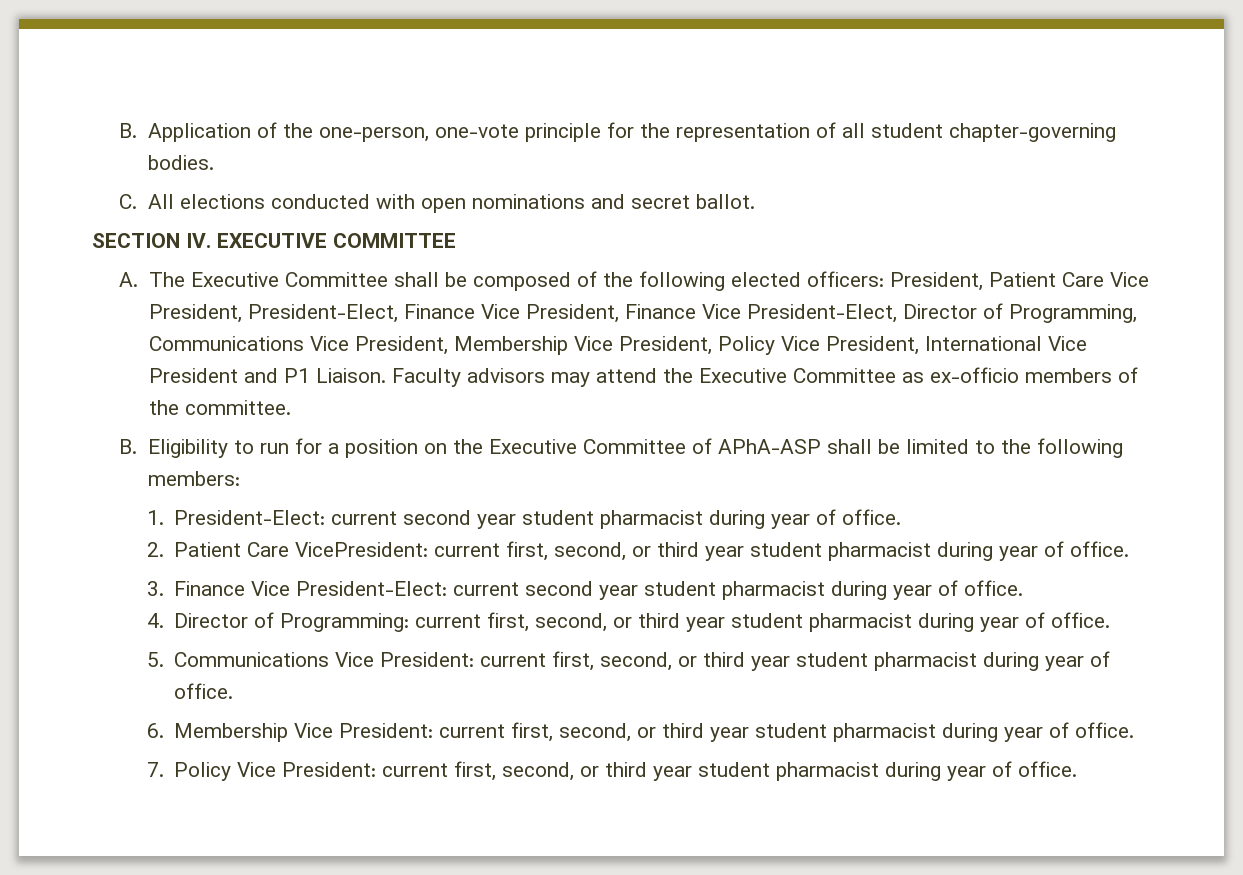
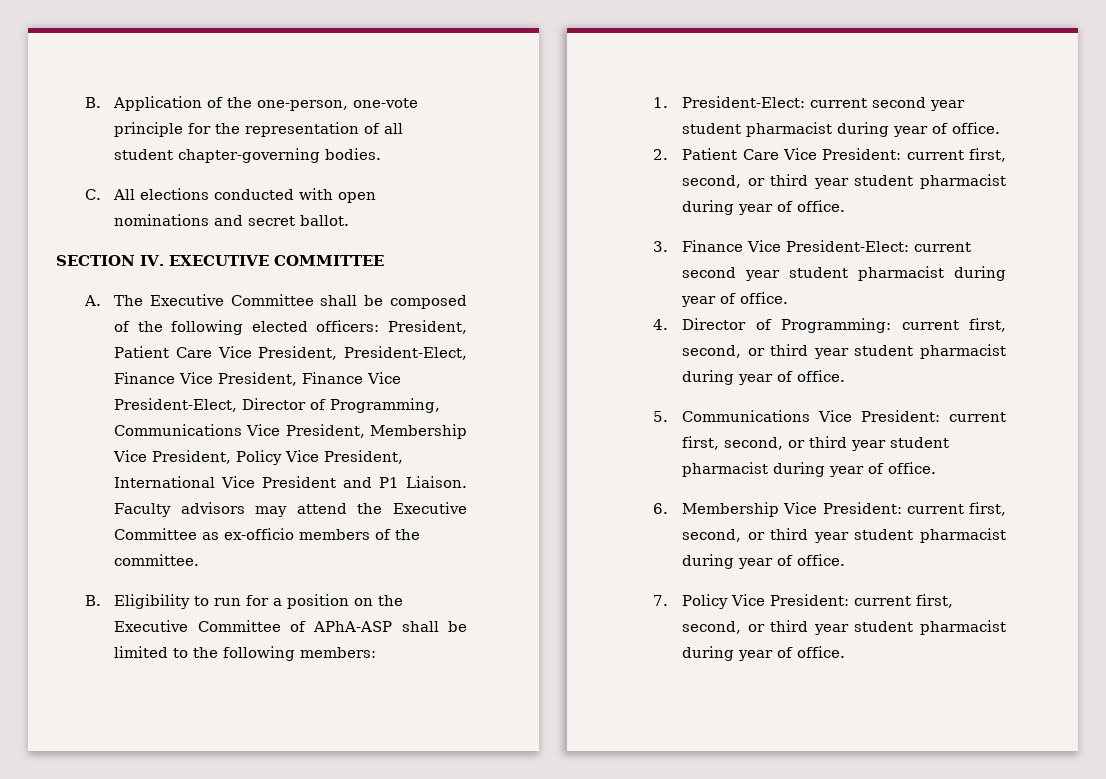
[295,542,429,557] VicePresident: -> [782,148,902,160] Vice President:

